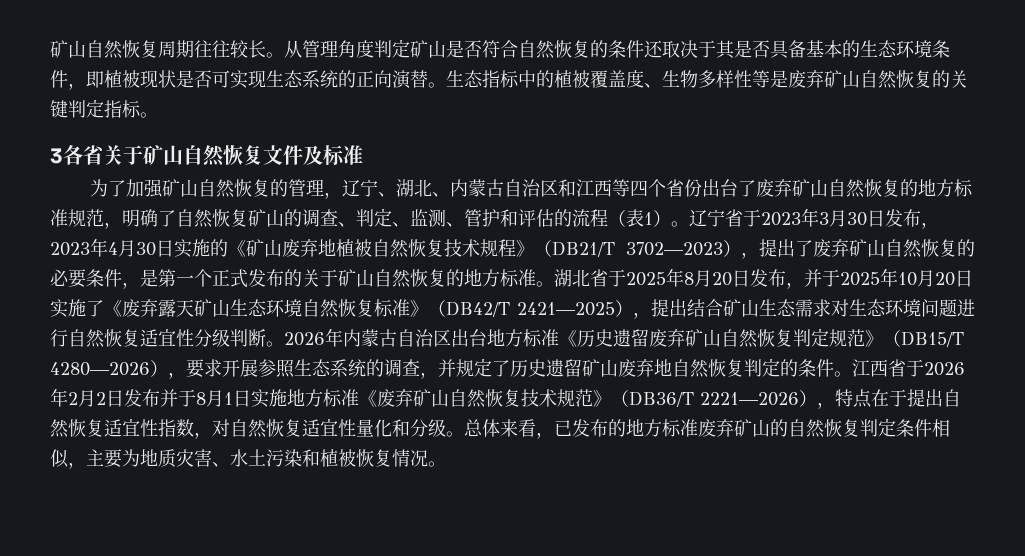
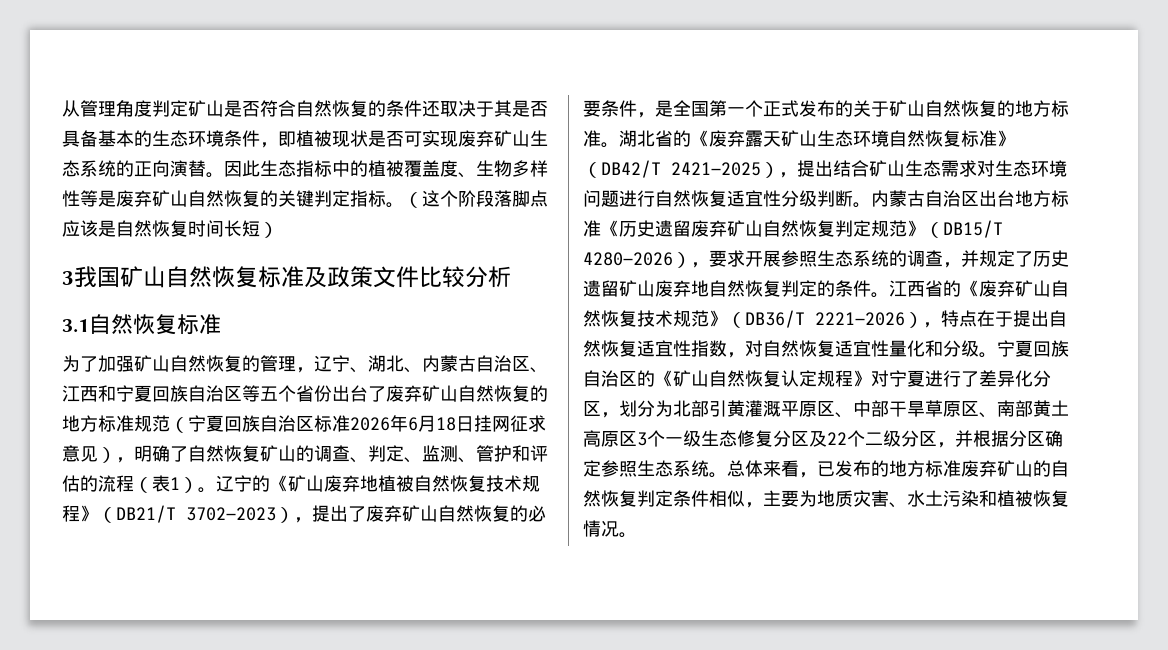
[50,40,284,59] 矿山自然恢复周期往往较长。 -> (62, 108) none
(266, 79) none -> [458,130,530,147] 废弃矿山
(446, 85) none -> [224,160,260,177] 因此
[50,145,323,167] // 3各省关于矿山自然恢复文件及 -> [404,190,548,208] [62,220,278,238] [62,266,511,288] [62,314,177,335] （这个阶段落脚点应该是自然恢复时间长短） // 3我国矿山自然恢复标准及政策文件比较分析 // 3.1自然恢复
[558,179,649,197] 和江西等四 -> [530,367,548,373] [62,385,278,402] 、江西和宁夏回族自治区等五
(104, 218) none -> [170,415,546,433] [62,445,116,463] （宁夏回族自治区标准2026年6月18日挂网征求意见）
[725,208,939,229] [50,238,210,258] 省于2023年3月30日发布，2023年4月30日实施 -> (252, 483) none
(158, 278) none -> [673,100,709,117] 全国
[608,268,973,289] [50,299,104,318] 于2025年8月20日发布，并于2025年10月20日实施了 -> [673,130,691,147] 的
[284,328,343,347] 2026年 -> (871, 205) none
[906,359,965,377] [50,388,359,408] 于2026年2月2日发布并于8月1日实施地方标准 -> [943,280,961,297] 的
(464, 434) none -> [997,340,1069,357] [583,370,1051,387] [583,400,1069,418] [583,430,1063,448] [583,460,727,478] 宁夏回族自治区的《矿山自然恢复认定规程》对宁夏进行了差异化分区，划分为北部引黄灌溉平原区、中部干旱草原区、南部黄土高原区3个一级生态修复分区及22个二级分区，并根据分区确定参照生态系统。

